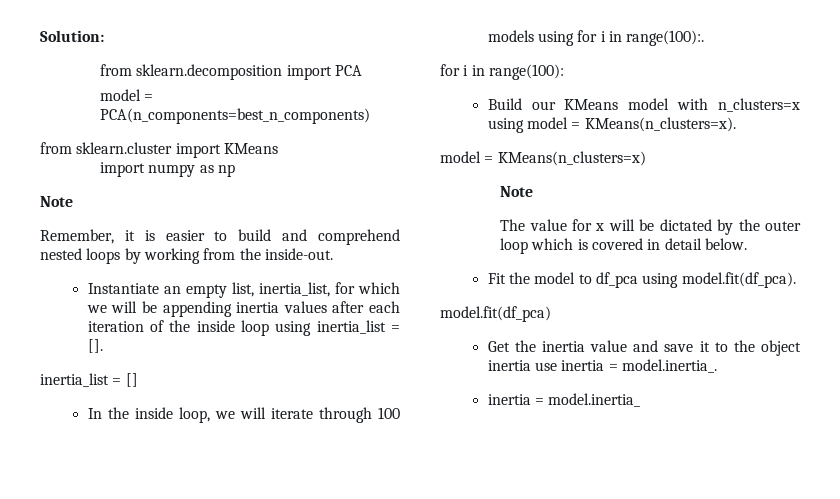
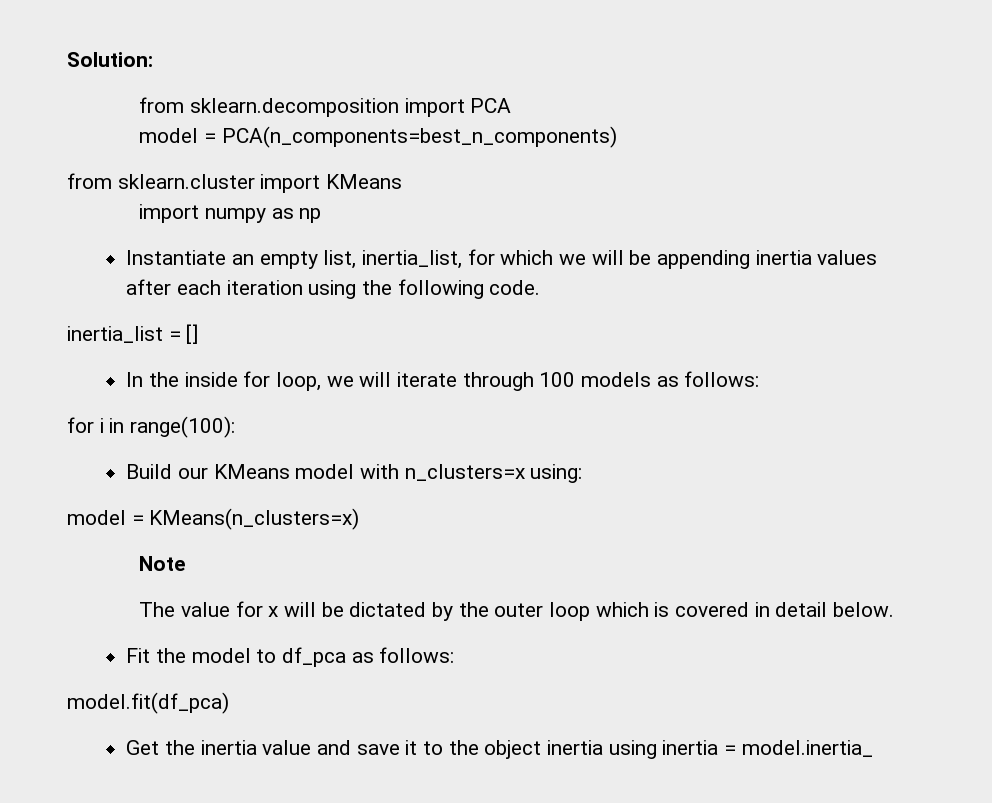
[40,196,73,207] [40,229,400,245] [40,248,333,264] // Note // Remember, it is easier to build and comprehend nested loops by working from the inside-out. -> (322, 215) none
[150,320,400,336] [87,339,103,353] of the inside loop using inertia_list = []. -> [308,279,541,299] using the following code.
(173, 413) none -> [243,371,271,387] for
[537,30,705,46] using for i in range(100):. -> [656,371,760,387] as follows:
[487,117,736,133] using model = KMeans(n_clusters=x). -> [530,464,583,483] using:
[642,272,796,288] using model.fit(df_pca). -> [351,647,455,663] as follows:
[534,359,717,373] use inertia = model.inertia_. // -> [608,740,657,759] using

